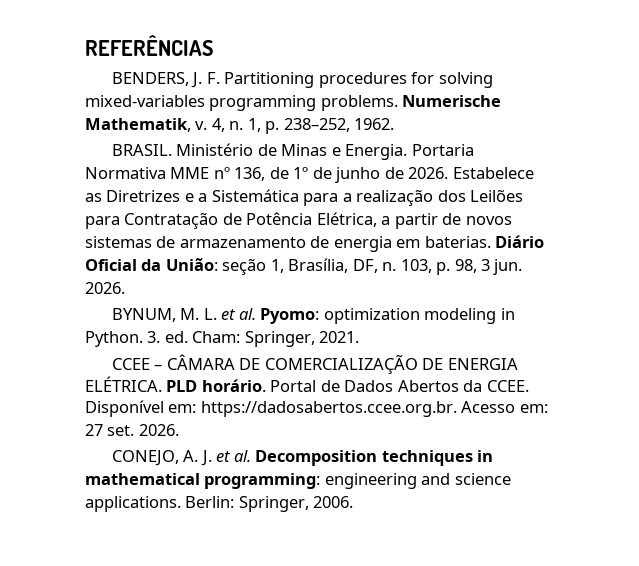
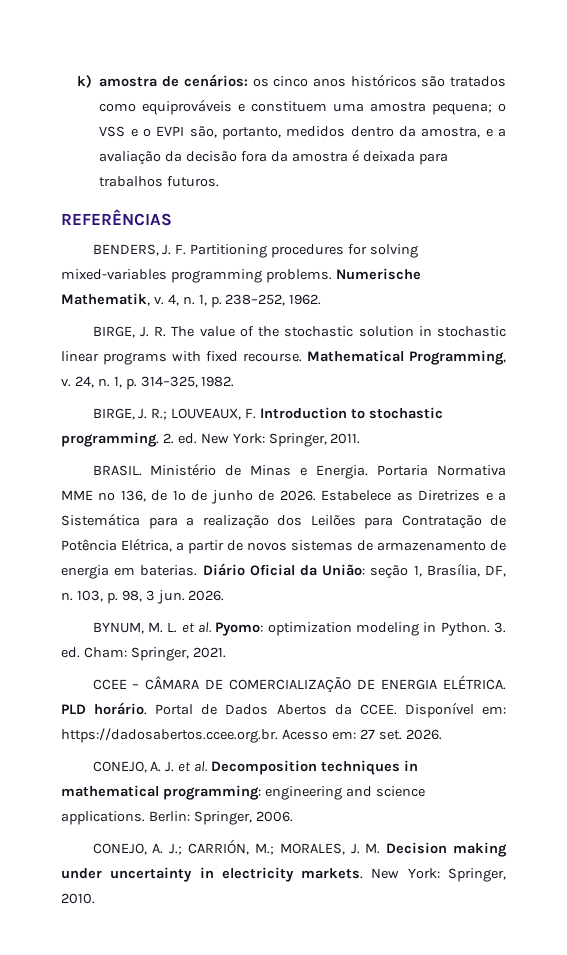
(85, 45) none -> [77,74,507,88] [99,99,506,115] [99,126,507,140] [99,149,448,165] [99,176,220,187] k) amostra de cenários: os cinco anos históricos são tratados como equiprováveis e constituem uma amostra pequena; o VSS e o EVPI são, portanto, medidos dentro da amostra, e a avaliação da decisão fora da amostra é deixada para trabalhos futuros. //
(395, 124) none -> [92,326,506,338] [61,350,506,365] [61,376,235,390] [92,407,443,420] [61,432,361,447] // BIRGE, J. R. The value of the stochastic solution in stochastic linear programs with fixed recourse. Mathematical Programming, v. 24, n. 1, p. 314–325, 1982. // BIRGE, J. R.; LOUVEAUX, F. Introduction to stochastic programming. 2. ed. New York: Springer, 2011.
(354, 502) none -> [92,839,507,857] [61,867,506,882] [61,893,95,904] // CONEJO, A. J.; CARRIÓN, M.; MORALES, J. M. Decision making under uncertainty in electricity markets. New York: Springer, 2010.

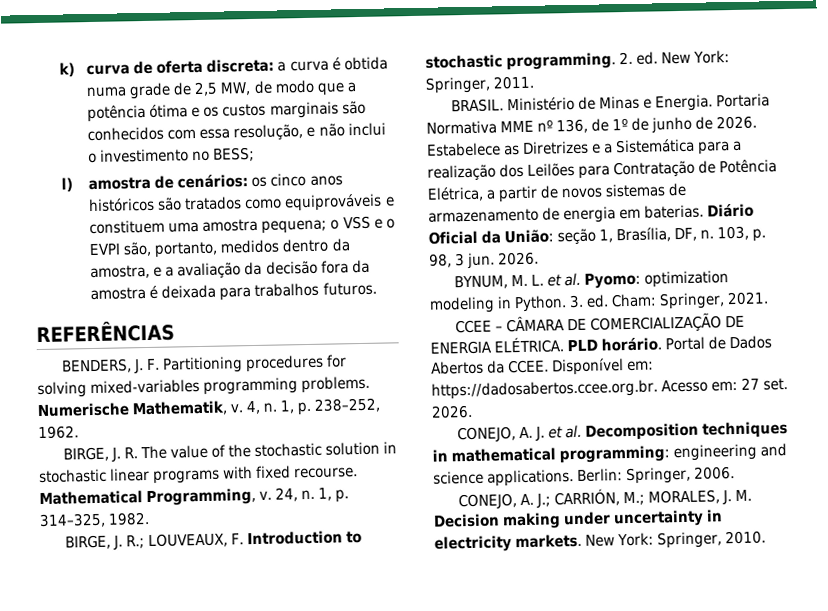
(93, 81) none -> [86,56,388,76] [86,79,357,100] [87,100,366,123] [87,122,386,142] [88,146,256,164] [60,177,73,192] curva de oferta discreta: a curva é obtida numa grade de 2,5 MW, de modo que a potência ótima e os custos marginais são conhecidos com essa resolução, e não inclui o investimento no BESS; // l)

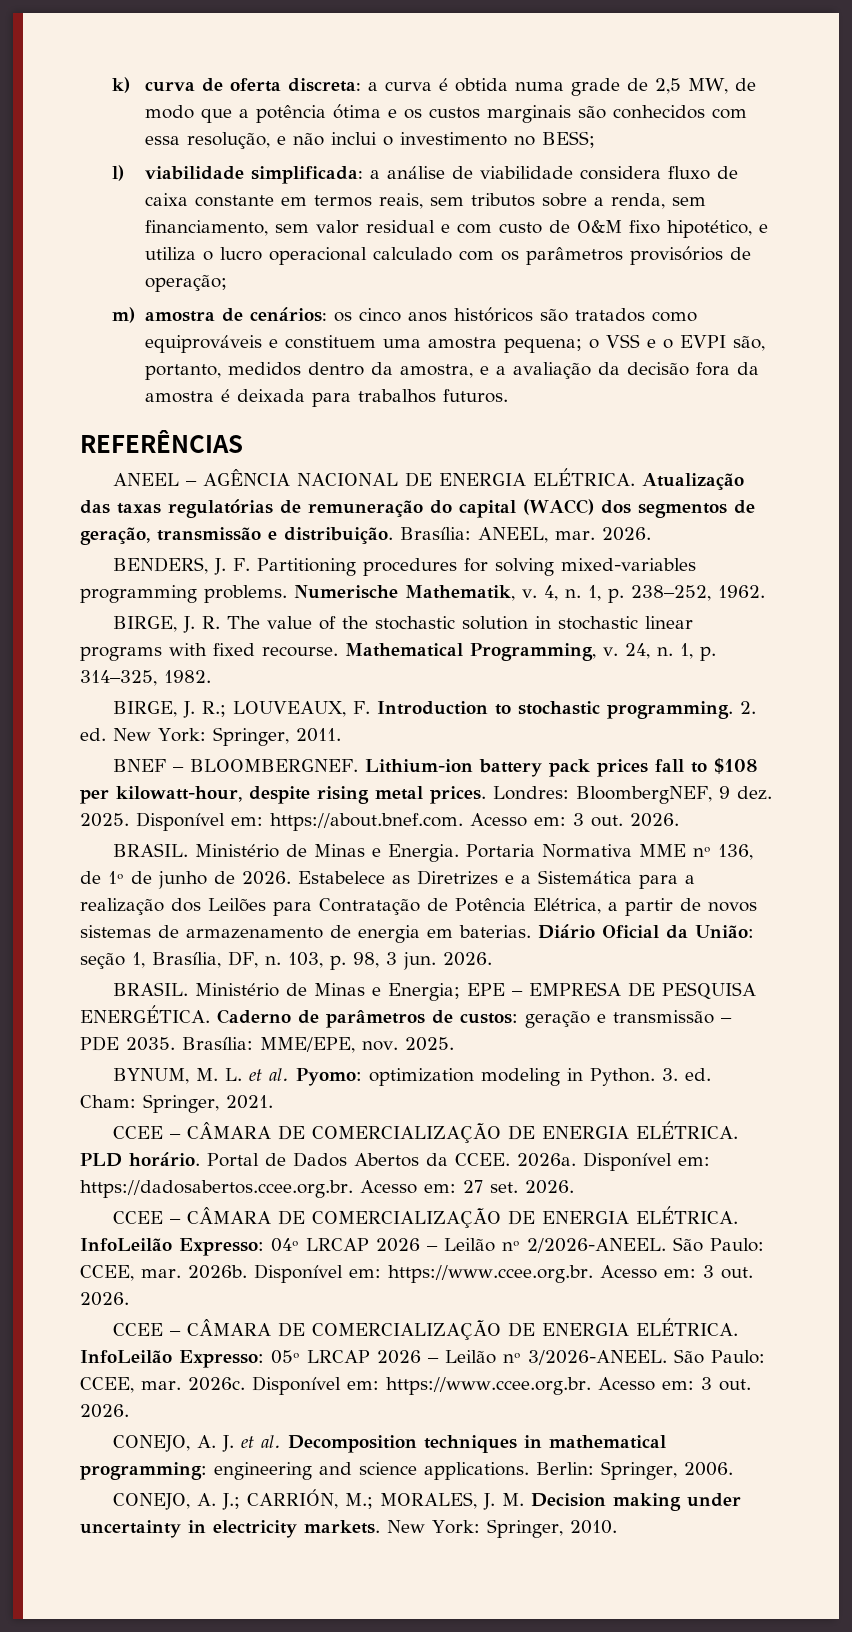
(73, 184) none -> [144,166,738,184] [144,193,706,209] [144,220,768,238] [144,246,751,265] [144,275,227,292] [112,307,136,323] viabilidade simplificada: a análise de viabilidade considera fluxo de caixa constante em termos reais, sem tributos sobre a renda, sem financiamento, sem valor residual e com custo de O&M fixo hipotético, e utiliza o lucro operacional calculado com os parâmetros provisórios de operação; // m)
(175, 332) none -> [113,468,745,490] [80,499,755,518] [80,527,651,545] // ANEEL – AGÊNCIA NACIONAL DE ENERGIA ELÉTRICA. Atualização das taxas regulatórias de remuneração do capital (WACC) dos segmentos de geração, transmissão e distribuição. Brasília: ANEEL, mar. 2026.
(535, 82) none -> [113,758,759,777] [80,786,772,804] [80,812,679,831] // BNEF – BLOOMBERGNEF. Lithium-ion battery pack prices fall to $108 per kilowatt-hour, despite rising metal prices. Londres: BloombergNEF, 9 dez. 2025. Disponível em: https://about.bnef.com. Acesso em: 3 out. 2026.
(540, 258) none -> [113,982,757,1001] [80,1005,732,1028] [80,1036,454,1053] // BRASIL. Ministério de Minas e Energia; EPE – EMPRESA DE PESQUISA ENERGÉTICA. Caderno de parâmetros de custos: geração e transmissão – PDE 2035. Brasília: MME/EPE, nov. 2025.
(550, 366) none -> [517,1153,576,1167] 2026a.
(473, 411) none -> [113,1206,739,1228] [80,1237,764,1256] [80,1264,753,1283] [80,1292,129,1306] [113,1318,739,1340] [80,1349,765,1368] [80,1376,751,1395] [80,1404,129,1418] // CCEE – CÂMARA DE COMERCIALIZAÇÃO DE ENERGIA ELÉTRICA. InfoLeilão Expresso: 04º LRCAP 2026 – Leilão nº 2/2026-ANEEL. São Paulo: CCEE, mar. 2026b. Disponível em: https://www.ccee.org.br. Acesso em: 3 out. 2026. // CCEE – CÂMARA DE COMERCIALIZAÇÃO DE ENERGIA ELÉTRICA. InfoLeilão Expresso: 05º LRCAP 2026 – Leilão nº 3/2026-ANEEL. São Paulo: CCEE, mar. 2026c. Disponível em: https://www.ccee.org.br. Acesso em: 3 out. 2026.

